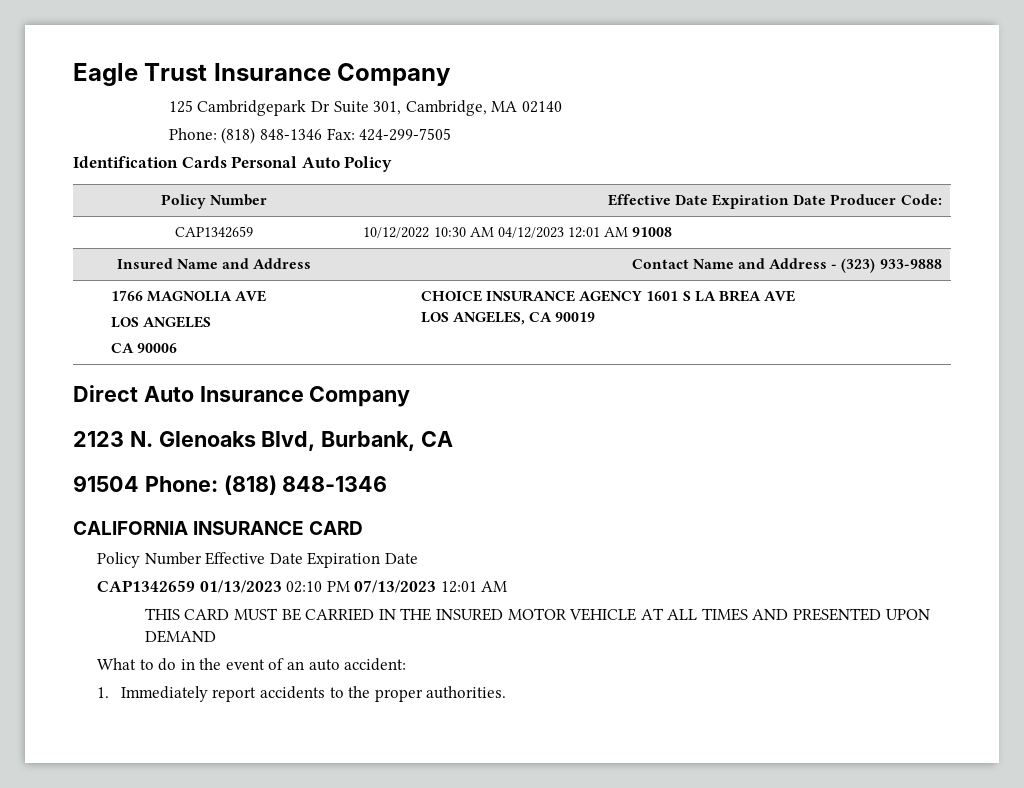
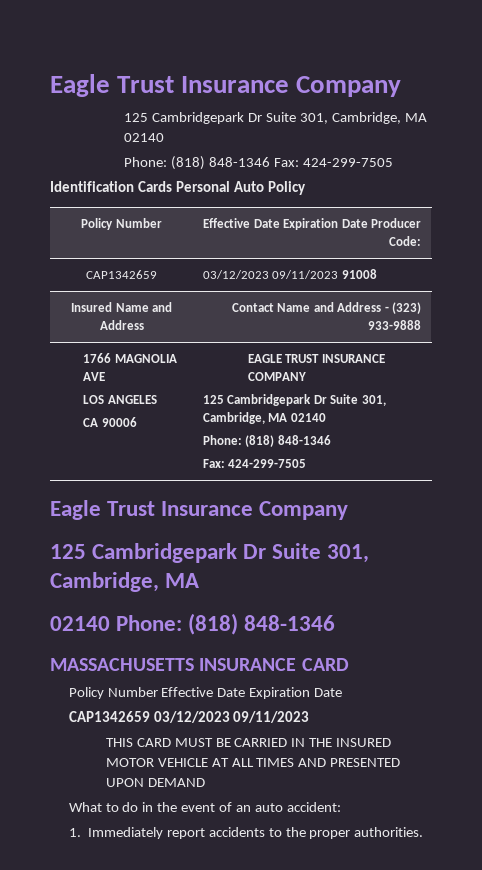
[363,227,629,238] 10/12/2022 10:30 AM 04/12/2023 12:01 AM -> [202,270,339,279] 03/12/2023 09/11/2023
[420,290,796,302] [420,311,596,325] [73,385,411,407] [73,431,454,451] [73,475,388,495] [73,521,188,535] CHOICE INSURANCE AGENCY 1601 S LA BREA AVE // LOS ANGELES, CA 90019 // Direct Auto Insurance Company // 2123 N. Glenoaks Blvd, Burbank, CA // 91504 Phone: (818) 848-1346 // CALIFORNIA -> [247,354,385,363] [247,372,306,381] [202,394,386,406] [202,412,326,424] [202,435,331,447] [202,459,307,468] [50,500,349,520] [50,543,370,563] [50,572,200,592] [50,613,336,635] [50,658,194,671] EAGLE TRUST INSURANCE COMPANY // 125 Cambridgepark Dr Suite 301, Cambridge, MA 02140 // Phone: (818) 848-1346 // Fax: 424-299-7505 // Eagle Trust Insurance Company // 125 Cambridgepark Dr Suite 301, Cambridge, MA // 02140 Phone: (818) 848-1346 // MASSACHUSETTS
[199,580,508,593] 01/13/2023 02:10 PM 07/13/2023 12:01 AM -> [153,711,310,723] 03/12/2023 09/11/2023

